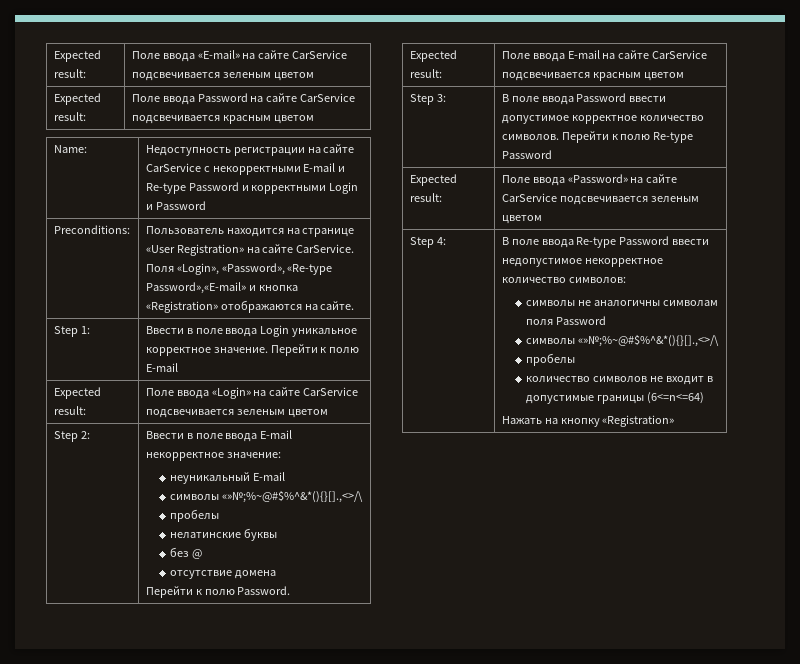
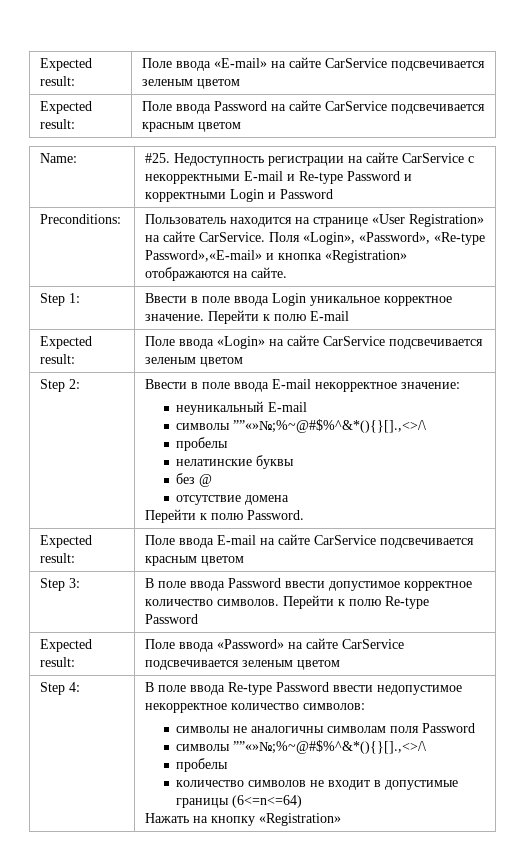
(87, 149) none -> [144,153,170,163] #25.
[221,490,363,503] «»№;%~@#$%^&*(){}[].,<>/\ -> [233,419,427,433] ””«»№;%~@#$%^&*(){}[].,<>/\
[577,334,719,347] «»№;%~@#$%^&*(){}[].,<>/\ -> [233,740,427,754] ””«»№;%~@#$%^&*(){}[].,<>/\

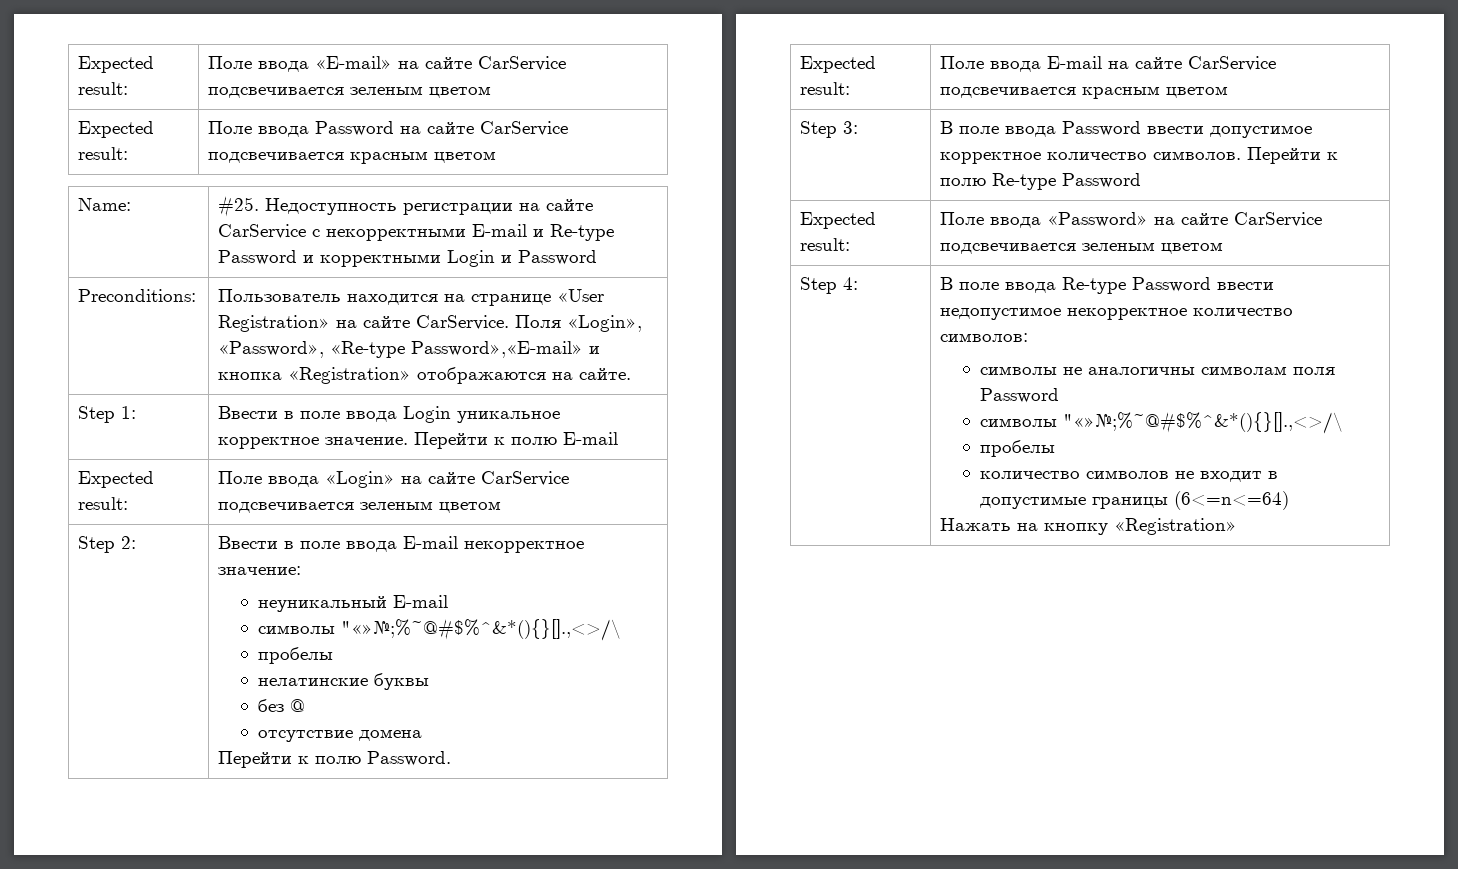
[233,419,427,433] ””«»№;%~@#$%^&*(){}[].,<>/\ -> [341,619,622,641] "«»№;%~@#$%^&*(){}[].,<>/\
[233,740,427,754] ””«»№;%~@#$%^&*(){}[].,<>/\ -> [1063,412,1344,434] "«»№;%~@#$%^&*(){}[].,<>/\

